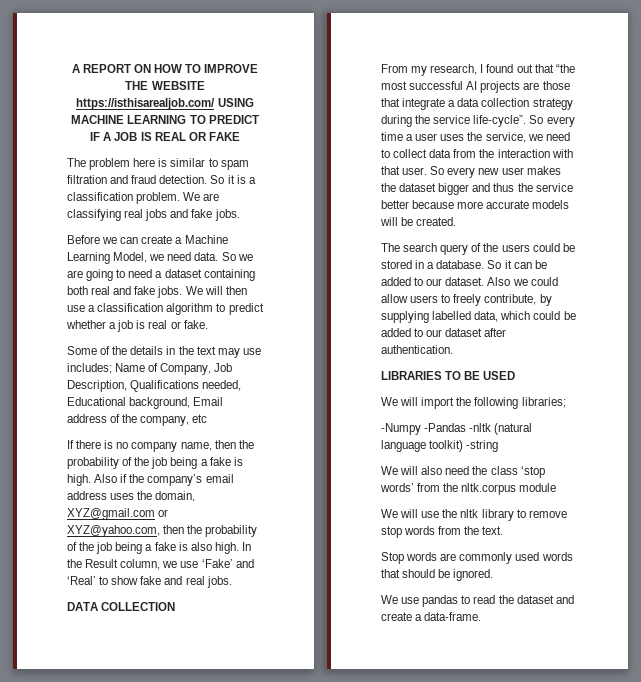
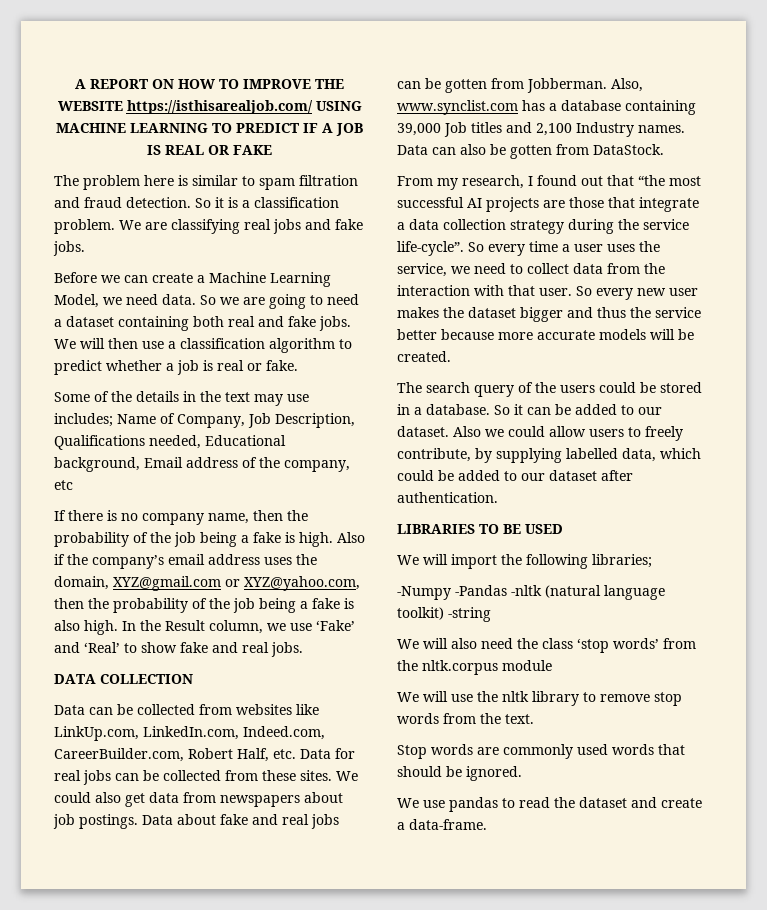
(176, 606) none -> [54,704,319,715] [54,726,325,741] [54,748,355,762] [54,770,358,785] [54,792,343,807] [53,814,339,829] [397,78,643,93] [397,100,696,115] [397,122,685,137] [397,144,664,159] // Data can be collected from websites like LinkUp.com, LinkedIn.com, Indeed.com, CareerBuilder.com, Robert Half, etc. Data for real jobs can be collected from these sites. We could also get data from newspapers about job postings. Data about fake and real jobs can be gotten from Jobberman. Also, www.synclist.com has a database containing 39,000 Job titles and 2,100 Industry names. Data can also be gotten from DataStock.

